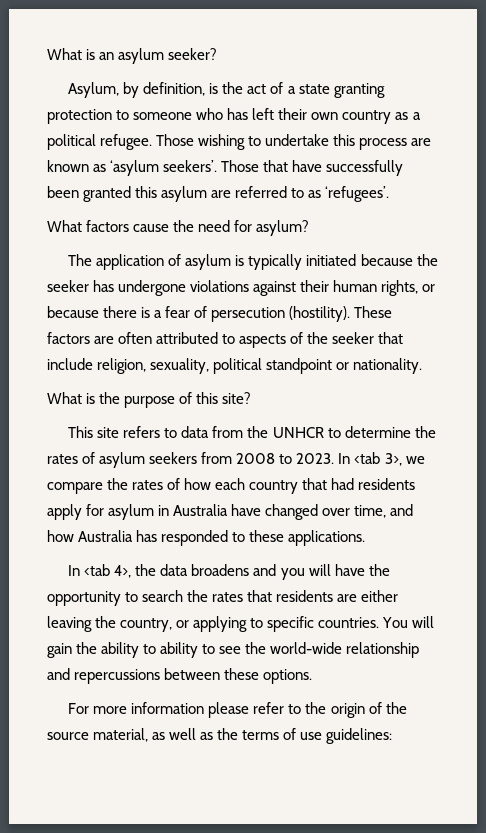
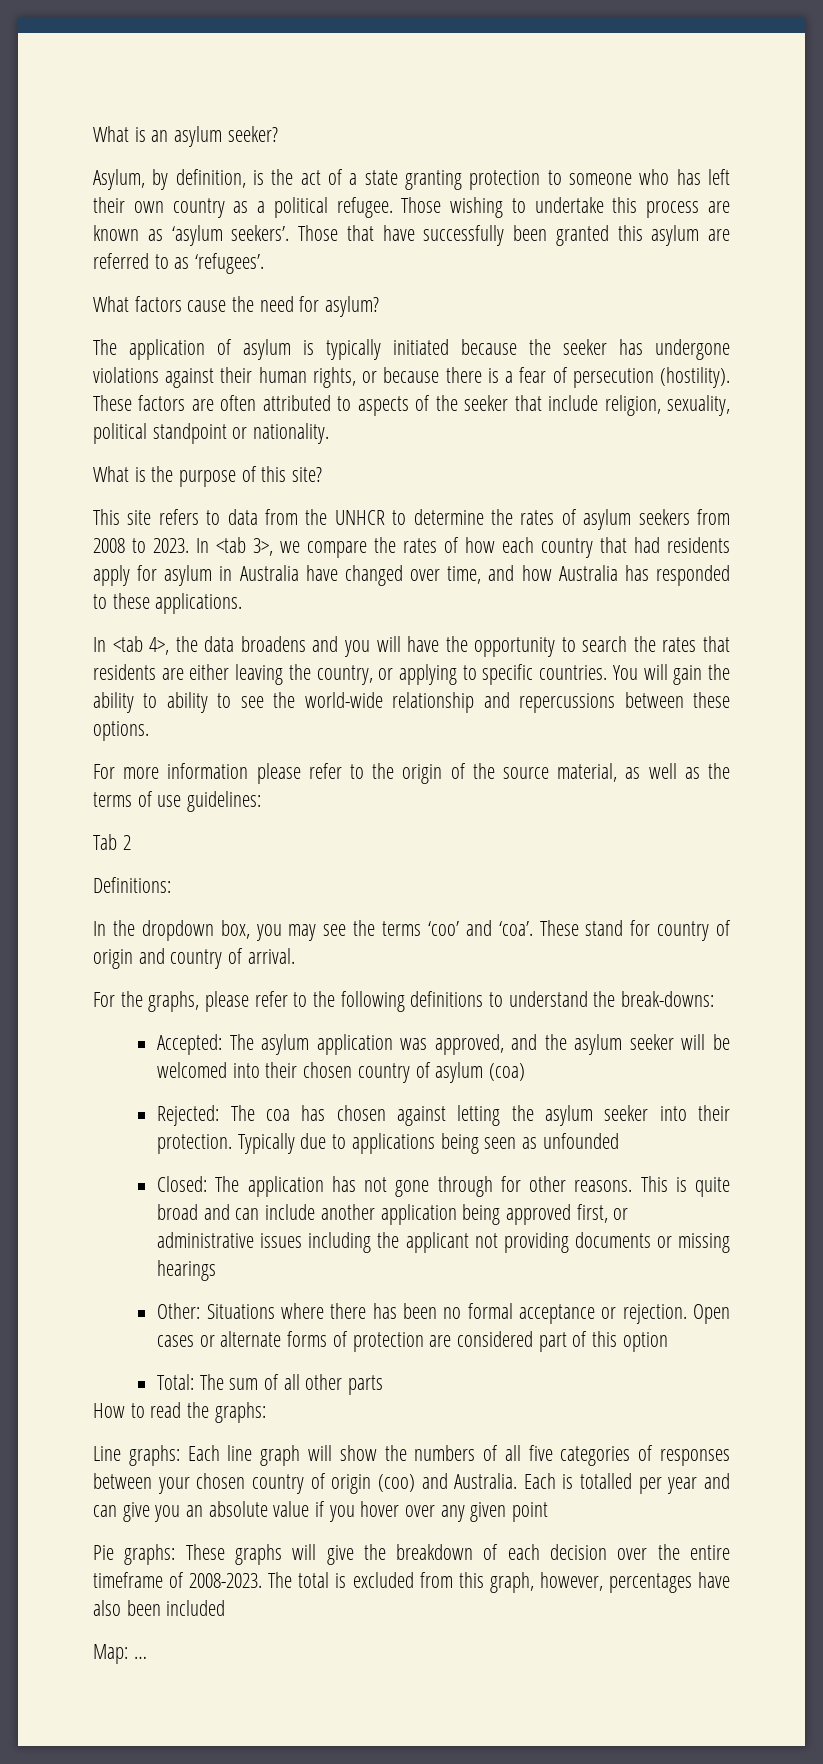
(393, 736) none -> [93,834,131,850] [93,877,171,893] [93,920,731,941] [93,948,295,969] [93,991,715,1012] [157,1034,730,1055] [157,1062,525,1083] [157,1105,730,1126] [157,1133,619,1154] [157,1176,731,1197] [157,1204,629,1225] [157,1232,730,1253] [157,1260,217,1281] [157,1303,730,1324] [157,1331,668,1352] [157,1374,384,1395] [93,1402,266,1423] [93,1445,730,1466] [93,1473,730,1494] [93,1501,549,1522] [93,1544,730,1565] [93,1572,730,1593] [93,1600,226,1616] [93,1644,147,1664] // Tab 2 // Definitions: // In the dropdown box, you may see the terms ‘coo’ and ‘coa’. These stand for country of origin and country of arrival. // For the graphs, please refer to the following definitions to understand the break-downs: // Accepted: The asylum application was approved, and the asylum seeker will be welcomed into their chosen country of asylum (coa) // Rejected: The coa has chosen against letting the asylum seeker into their protection. Typically due to applications being seen as unfounded // Closed: The application has not gone through for other reasons. This is quite broad and can include another application being approved first, or administrative issues including the applicant not providing documents or missing hearings // Other: Situations where there has been no formal acceptance or rejection. Open cases or alternate forms of protection are considered part of this option // Total: The sum of all other parts // How to read the graphs: // Line graphs: Each line graph will show the numbers of all five categories of responses between your chosen country of origin (coo) and Australia. Each is totalled per year and can give you an absolute value if you hover over any given point // Pie graphs: These graphs will give the breakdown of each decision over the entire timeframe of 2008-2023. The total is excluded from this graph, however, percentages have also been included // Map: …

